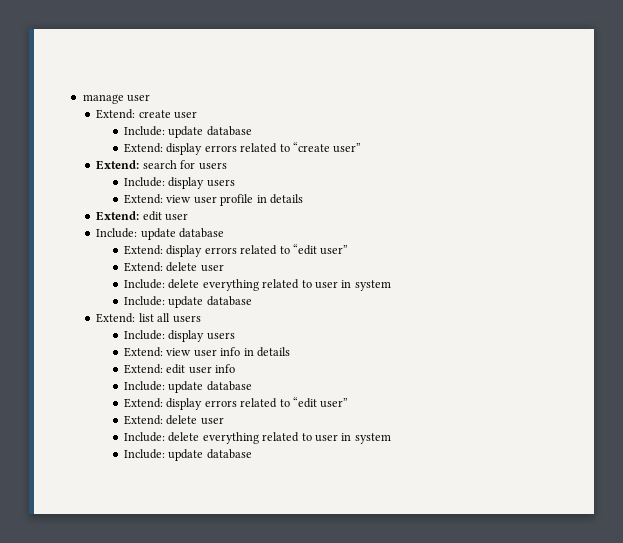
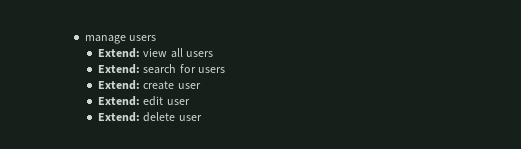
[126,94,150,102] [96,109,198,119] [124,126,252,138] [124,142,362,155] user // Extend: create user // Include: update database // Extend: display errors related to “create user” -> [128,35,156,41] [98,48,213,58] users // Extend: view all users
[124,177,235,189] [124,194,303,206] // Include: display users // Extend: view user profile in details -> [98,80,201,90] // Extend: create user
[96,228,225,240] [124,244,349,257] [124,262,224,272] [124,279,391,291] [124,296,252,308] [96,313,201,323] [124,330,235,342] [124,347,290,357] [124,364,236,374] [124,381,252,393] [124,397,349,410] [124,415,224,425] [124,432,391,444] [124,449,252,461] Include: update database // Extend: display errors related to “edit user” // Extend: delete user // Include: delete everything related to user in system // Include: update database // Extend: list all users // Include: display users // Extend: view user info in details // Extend: edit user info // Include: update database // Extend: display errors related to “edit user” // Extend: delete user // Include: delete everything related to user in system // Include: update database -> [98,112,202,122] Extend: delete user

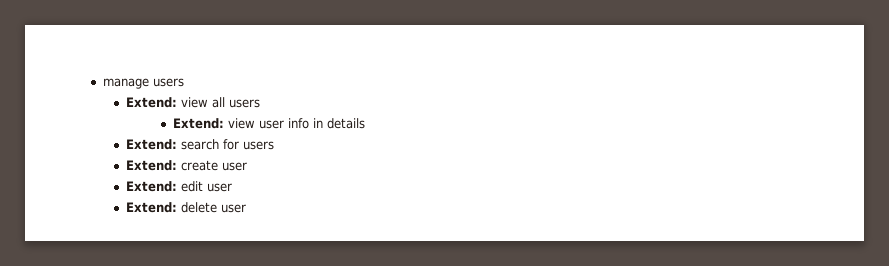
(213, 54) none -> [172,118,365,129] // Extend: view user info in details

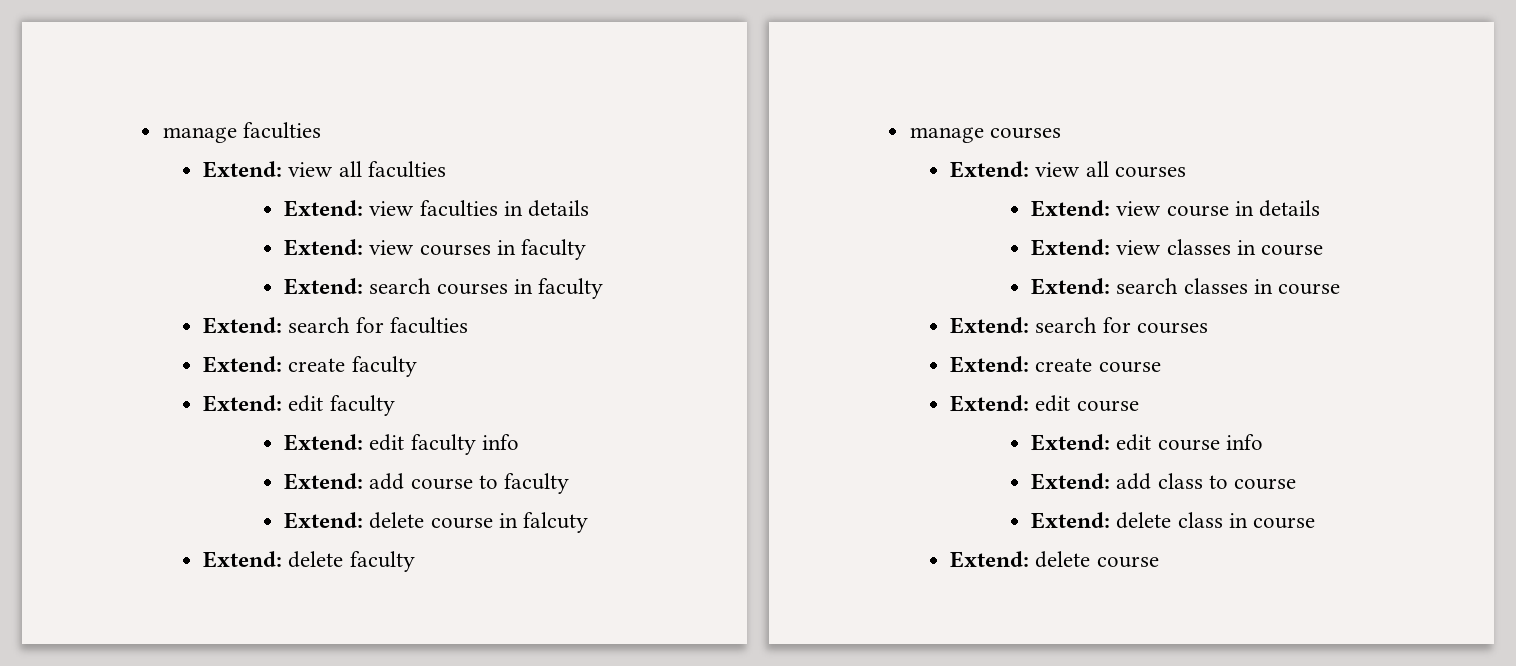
[102,78,184,89] [126,97,261,108] [172,118,365,129] [126,139,275,150] [126,160,248,171] [126,181,233,192] [126,202,247,213] manage users // Extend: view all users // Extend: view user info in details // Extend: search for users // Extend: create user // Extend: edit user // Extend: delete user -> [162,122,321,143] [203,161,446,178] [284,200,590,217] [284,239,587,260] [284,278,604,299] [203,317,468,334] [203,356,417,377] [203,395,395,416] [284,434,519,455] [284,473,570,494] [284,512,589,533] [203,551,415,572] [909,127,1061,143] [950,161,1186,178] [1031,200,1321,217] [1031,239,1324,256] [1031,278,1341,295] [950,317,1208,334] [950,356,1161,373] [950,395,1139,412] [1031,434,1263,451] [1031,473,1297,490] [1031,512,1316,529] [950,551,1159,568] manage faculties // Extend: view all faculties // Extend: view faculties in details // Extend: view courses in faculty // Extend: search courses in faculty // Extend: search for faculties // Extend: create faculty // Extend: edit faculty // Extend: edit faculty info // Extend: add course to faculty // Extend: delete course in falcuty // Extend: delete faculty // manage courses // Extend: view all courses // Extend: view course in details // Extend: view classes in course // Extend: search classes in course // Extend: search for courses // Extend: create course // Extend: edit course // Extend: edit course info // Extend: add class to course // Extend: delete class in course // Extend: delete course

